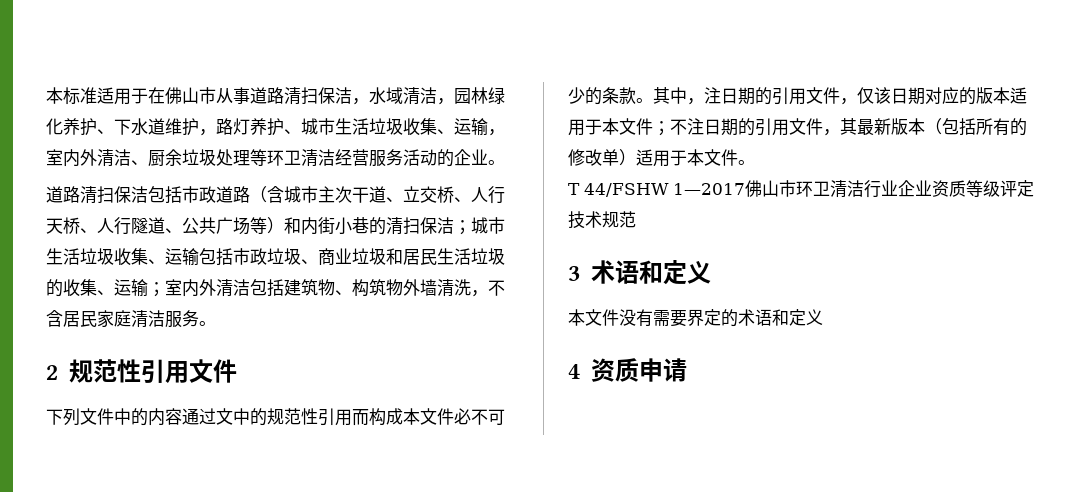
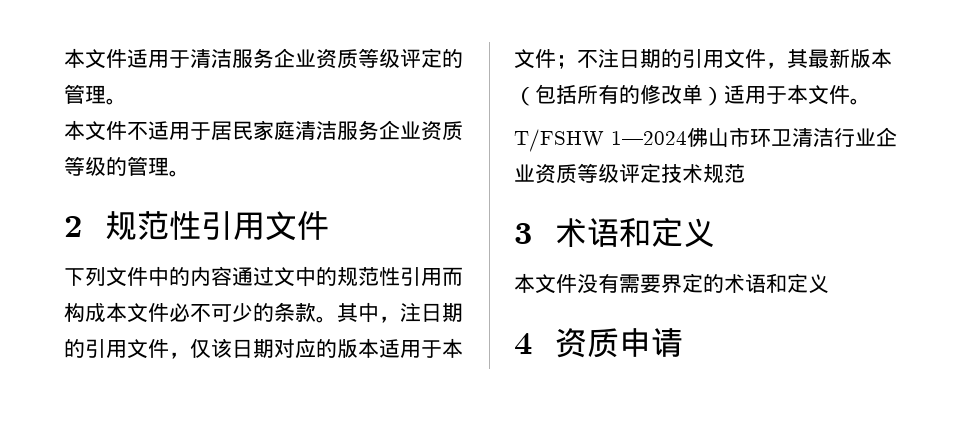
[46,87,505,105] [46,118,505,136] [46,149,505,167] [46,186,505,204] [46,217,505,235] [46,248,505,266] [46,279,505,297] [46,310,199,328] 本标准适用于在佛山市从事道路清扫保洁，水域清洁，园林绿化养护、下水道维护，路灯养护、城市生活垃圾收集、运输，室内外清洁、厨余垃圾处理等环卫清洁经营服务活动的企业。 // 道路清扫保洁包括市政道路（含城市主次干道、立交桥、人行天桥、人行隧道、公共广场等）和内街小巷的清扫保洁；城市生活垃圾收集、运输包括市政垃圾、商业垃圾和居民生活垃圾的收集、运输；室内外清洁包括建筑物、构筑物外墙清洗，不含居民家庭清洁服务 -> [64,48,463,69] [64,84,127,105] [64,120,463,141] [64,156,169,176] 本文件适用于清洁服务企业资质等级评定的管理。 // 本文件不适用于居民家庭清洁服务企业资质等级的管理
[568,183,745,197] T 44/FSHW 1—2017 -> [514,129,687,152] T/FSHW 1—2024

